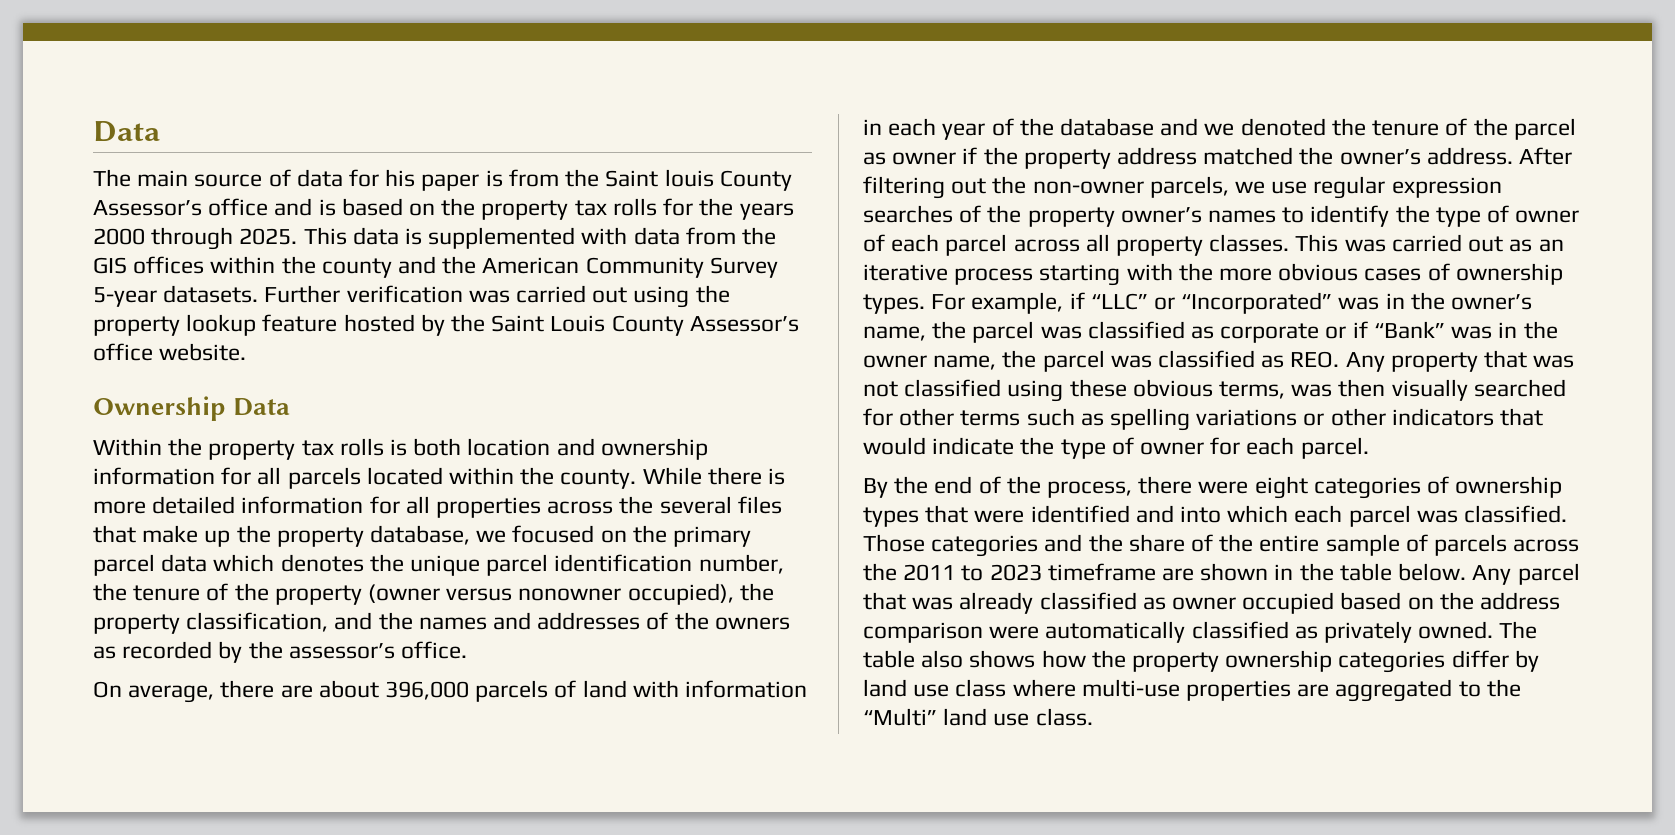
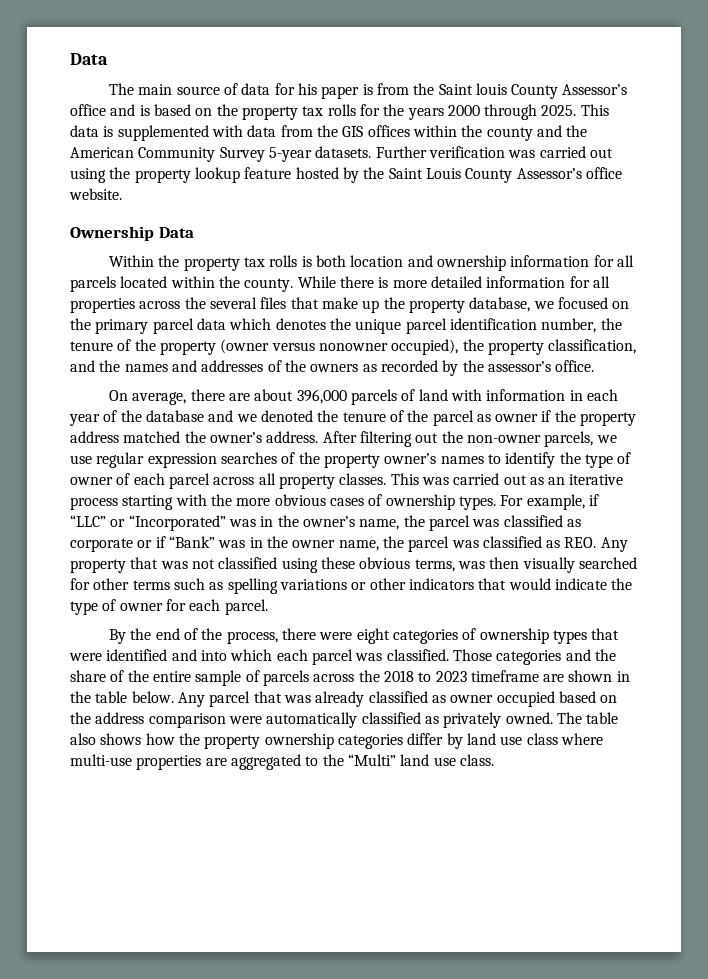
[903,564,956,581] 2011 -> [383,670,414,682] 2018

